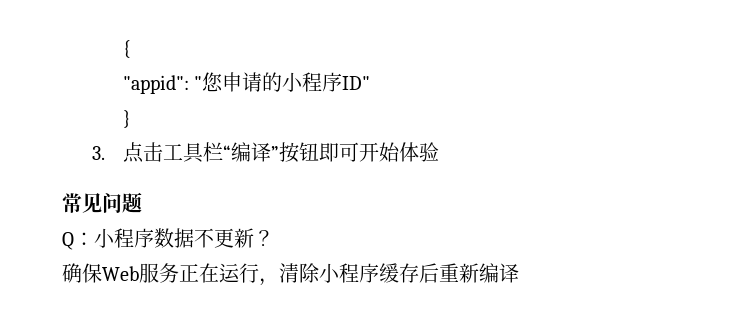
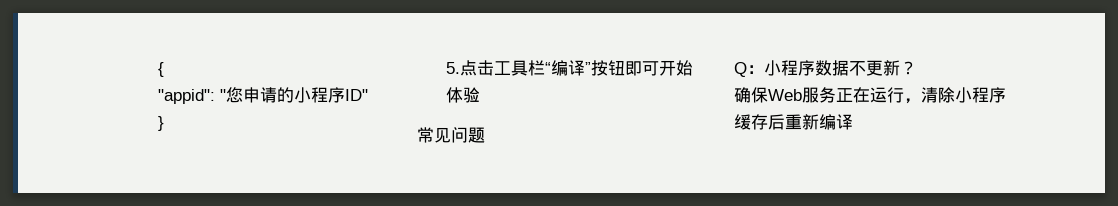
[92,146,106,160] 3. -> [445,62,460,74] 5.

